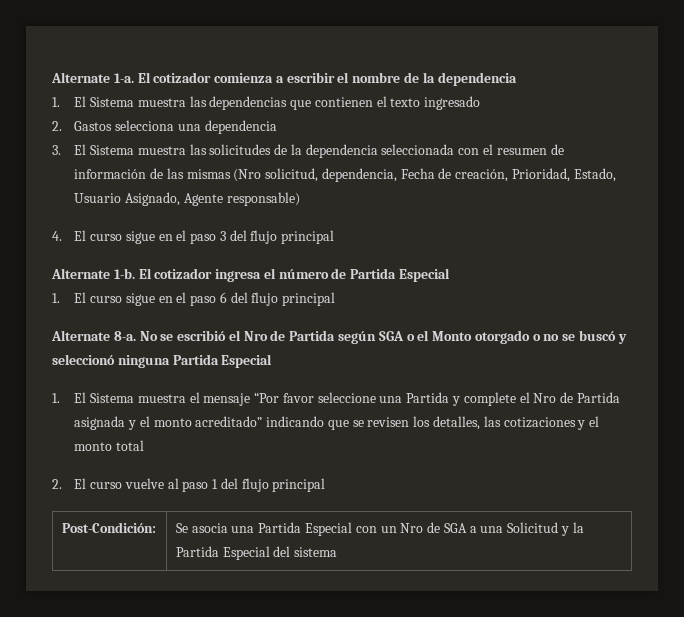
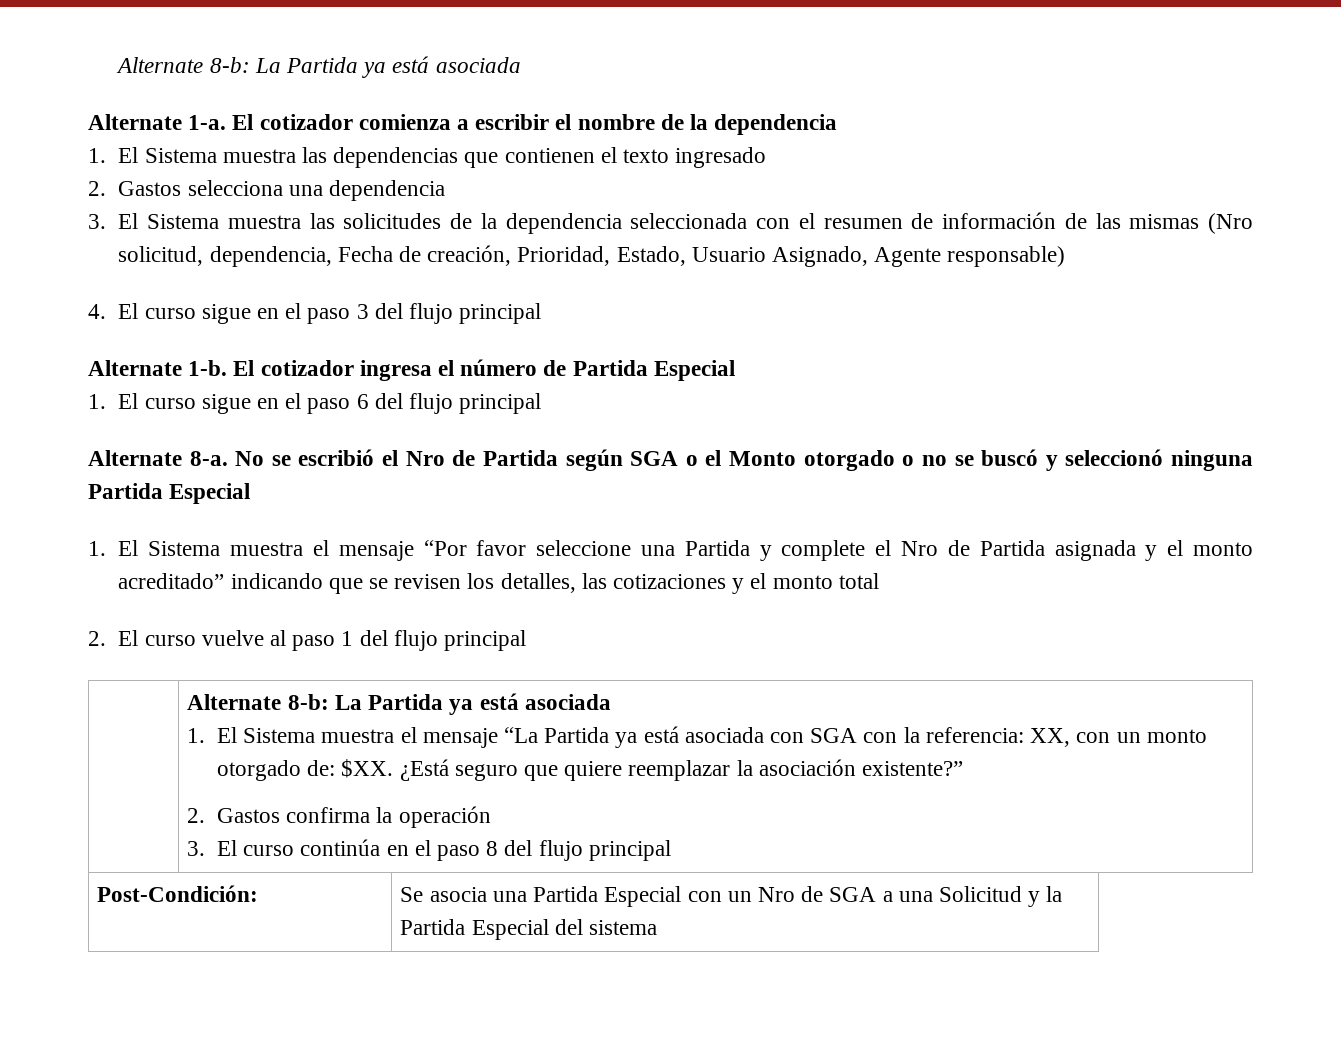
[51,72,110,83] Alternate -> [116,56,521,78] [88,114,182,130] Alternate 8-b: La Partida ya está asociada // Alternate
(326, 485) none -> [187,693,611,715] [187,726,1207,748] [216,759,964,781] [187,806,491,828] [187,839,671,861] // | Alternate 8-b: La Partida ya está asociada // 1. El Sistema muestra el mensaje “La Partida ya está asociada con SGA con la referencia: XX, con un monto otorgado de: $XX. ¿Está seguro que quiere reemplazar la asociación existente?” // 2. Gastos confirma la operación // 3. El curso continúa en el paso 8 del flujo principal

